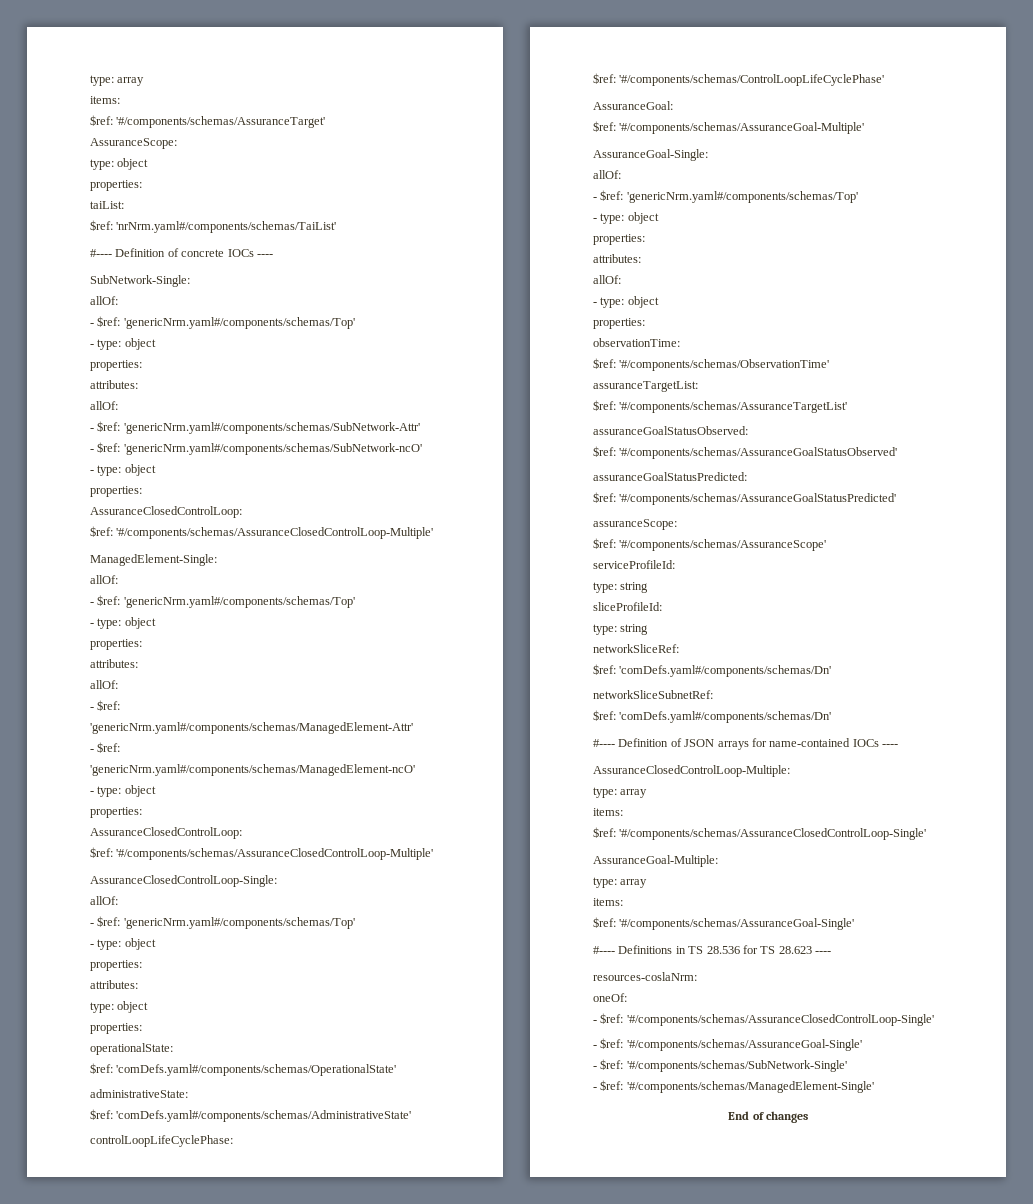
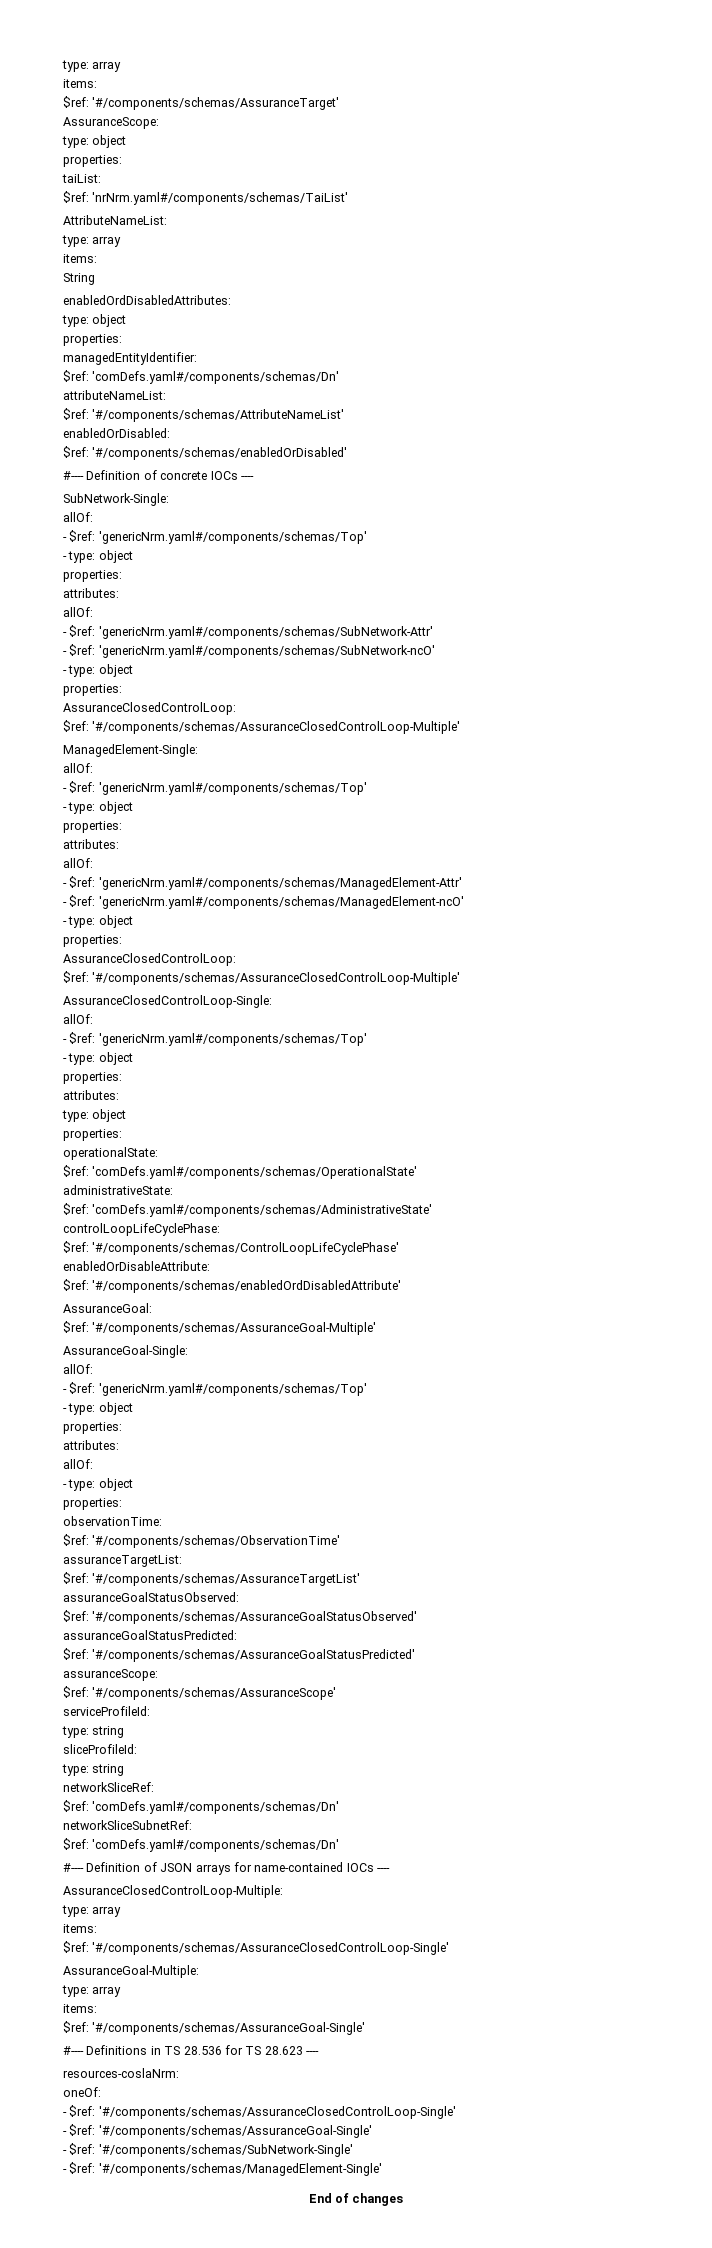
(337, 227) none -> [63,215,167,225] [62,235,122,247] [63,254,97,263] [63,273,95,285] [63,295,231,305] [62,314,127,327] [63,334,122,346] [63,352,197,365] [63,370,340,384] [63,390,166,400] [63,408,345,422] [63,428,170,438] [63,446,348,460] // AttributeNameList: // type: array // items: // String // enabledOrdDisabledAttributes: // type: object // properties: // managedEntityIdentifier: // $ref: 'comDefs.yaml#/components/schemas/Dn' // attributeNameList: // $ref: '#/components/schemas/AttributeNameList' // enabledOrDisabled: // $ref: '#/components/schemas/enabledOrDisabled'
(885, 80) none -> [63,1261,210,1271] [63,1279,402,1293] // enabledOrDisableAttribute: // $ref: '#/components/schemas/enabledOrdDisabledAttribute'

